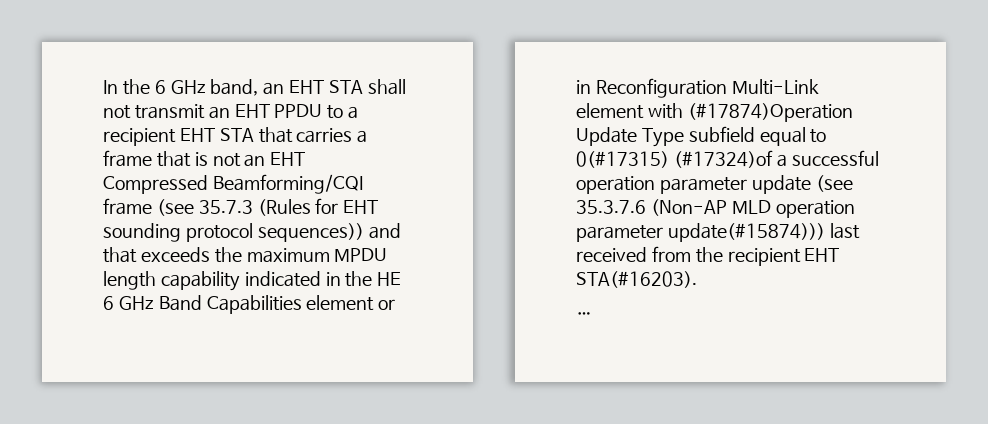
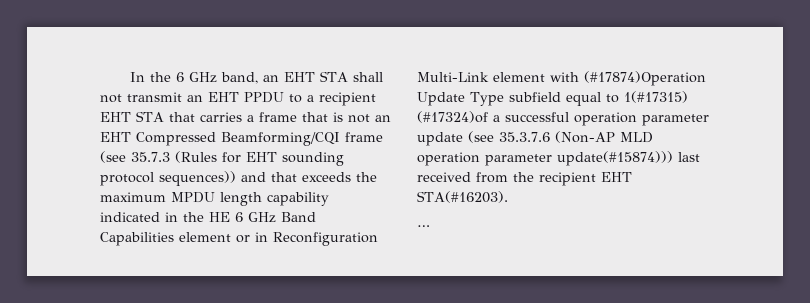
[576,151,669,168] 0(#17315) -> [623,91,688,103] 1(#17315)

